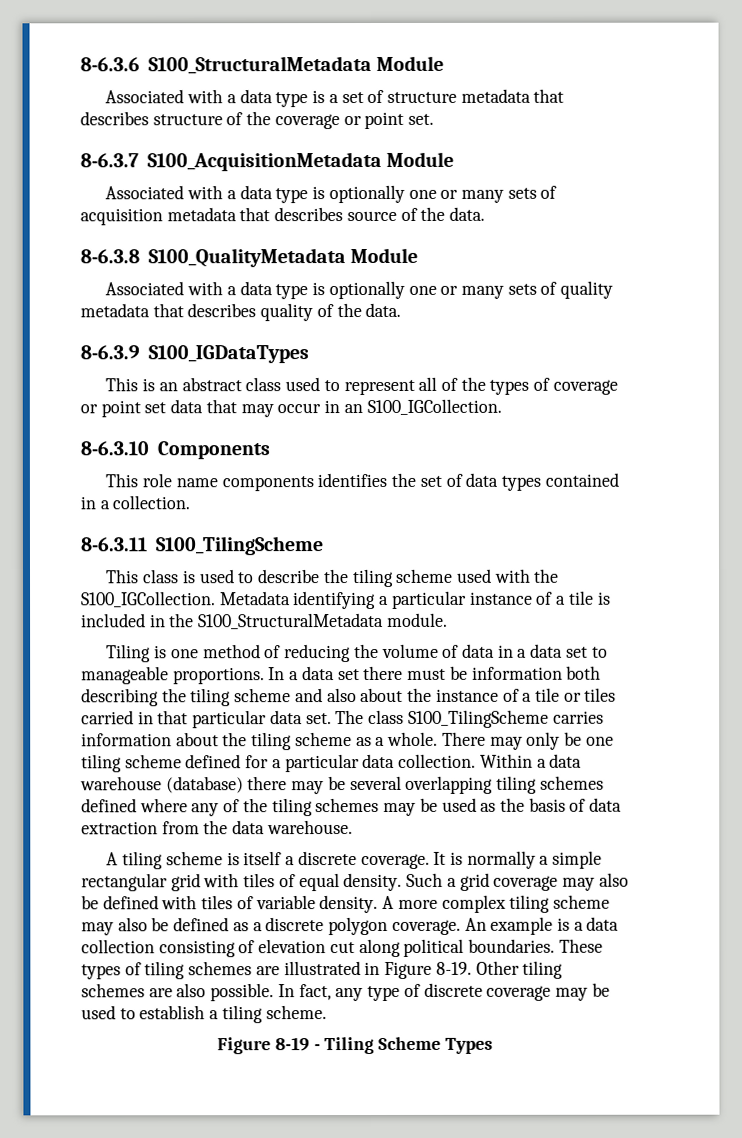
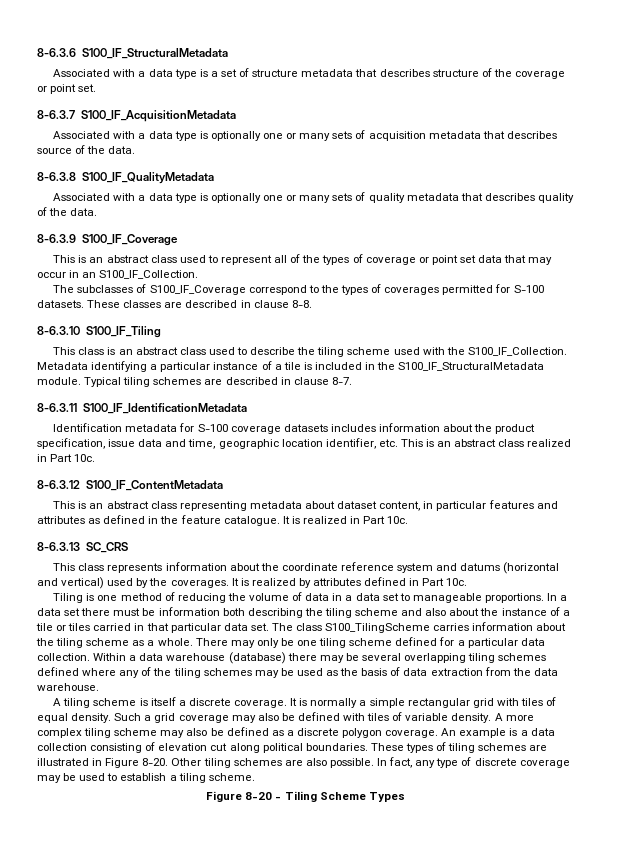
[147,55,445,75] S100_StructuralMetadata Module -> [81,48,228,59] S100_IF_StructuralMetadata
[146,151,455,172] S100_AcquisitionMetadata Module -> [80,110,236,122] S100_IF_AcquisitionMetadata
[147,247,419,268] S100_QualityMetadata Module -> [81,172,214,184] S100_IF_QualityMetadata
[147,345,309,364] S100_IGDataTypes -> [81,234,178,246] S100_IF_Coverage
[366,398,502,416] [80,441,270,460] [105,472,619,492] [80,495,191,510] [80,536,323,556] S100_IGCollection. // 8-6.3.10 Components // This role name components identifies the set of data types contained in a collection. // 8-6.3.11 S100_TilingScheme -> [99,270,199,279] [53,284,544,295] [37,300,312,308] [37,326,161,338] S100_IF_Collection. // The subclasses of S100_IF_Coverage correspond to the types of coverages permitted for S-100 datasets. These classes are described in clause 8-8. // 8-6.3.10 S100_IF_Tiling
(196, 577) none -> [118,347,206,355] an abstract class
[81,591,216,608] S100_IGCollection. -> [467,347,567,356] S100_IF_Collection.
[198,612,385,630] S100_StructuralMetadata -> [398,362,545,371] S100_IF_StructuralMetadata
(448, 619) none -> [84,377,352,387] [37,403,247,414] [53,423,536,434] [37,438,572,449] [37,454,96,462] [37,480,223,491] [53,500,558,511] [37,515,409,526] [37,542,128,553] [53,562,560,574] [37,577,468,589] Typical tiling schemes are described in clause 8-7. // 8-6.3.11 S100_IF_IdentificationMetadata // Identification metadata for S-100 coverage datasets includes information about the product specification, issue data and time, geographic location identifier, etc. This is an abstract class realized in Part 10c. // 8-6.3.12 S100_IF_ContentMetadata // This is an abstract class representing metadata about dataset content, in particular features and attributes as defined in the feature catalogue. It is realized in Part 10c. // 8-6.3.13 SC_CRS // This class represents information about the coordinate reference system and datums (horizontal and vertical) used by the coverages. It is realized by attributes defined in Part 10c.
[435,961,472,975] 8-19. -> [142,758,169,766] 8-20.
[274,1037,310,1052] 8-19 -> [245,792,273,800] 8-20

